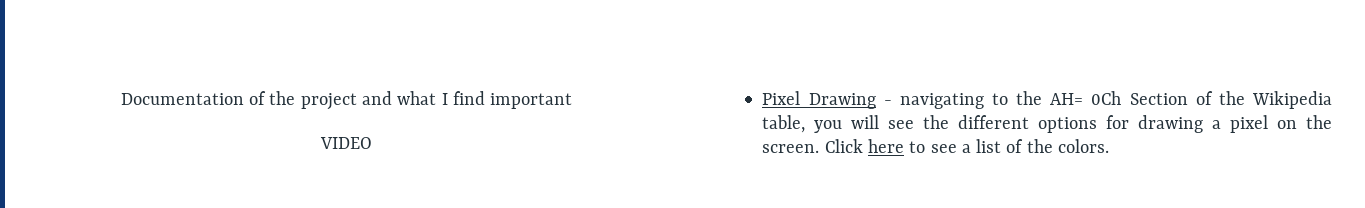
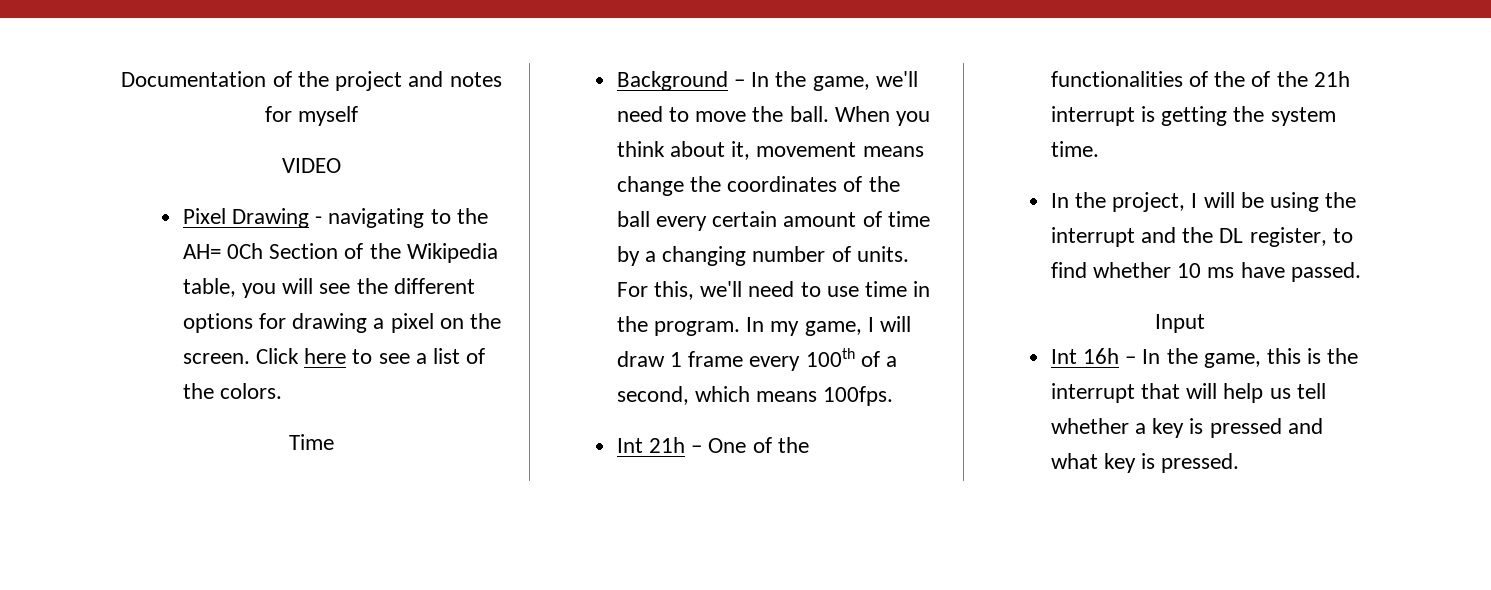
[397,91,573,109] what I find important -> [449,72,502,87] [264,106,359,126] notes for myself
(1109, 146) none -> [289,434,334,450] [616,71,918,91] [616,106,930,126] [616,141,924,160] [616,176,900,196] [616,211,930,231] [616,246,909,266] [616,281,931,300] [616,316,911,336] [616,348,897,371] [616,386,894,406] [616,437,809,453] [1050,71,1350,87] [1050,106,1336,126] [1050,141,1099,157] [1050,192,1357,212] [1050,227,1353,247] [1050,262,1361,282] [1154,314,1205,333] [1050,348,1359,368] [1050,383,1326,403] [1050,418,1323,438] [1050,453,1240,473] // Time // Background – In the game, we'll need to move the ball. When you think about it, movement means change the coordinates of the ball every certain amount of time by a changing number of units. For this, we'll need to use time in the program. In my game, I will draw 1 frame every 100th of a second, which means 100fps. // Int 21h – One of the functionalities of the of the 21h interrupt is getting the system time. // In the project, I will be using the interrupt and the DL register, to find whether 10 ms have passed. // Input // Int 16h – In the game, this is the interrupt that will help us tell whether a key is pressed and what key is pressed.

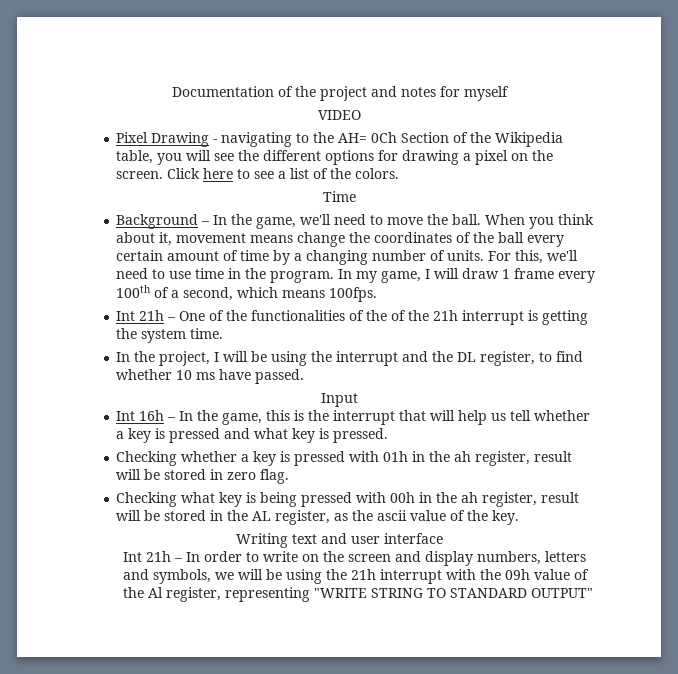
(1240, 463) none -> [116,451,573,466] [116,469,290,484] [116,492,580,507] [116,510,520,525] [235,533,443,548] [123,551,587,566] [123,569,590,584] [123,587,594,602] // Checking whether a key is pressed with 01h in the ah register, result will be stored in zero flag. // Checking what key is being pressed with 00h in the ah register, result will be stored in the AL register, as the ascii value of the key. // Writing text and user interface // Int 21h – In order to write on the screen and display numbers, letters and symbols, we will be using the 21h interrupt with the 09h value of the Al register, representing "WRITE STRING TO STANDARD OUTPUT"

